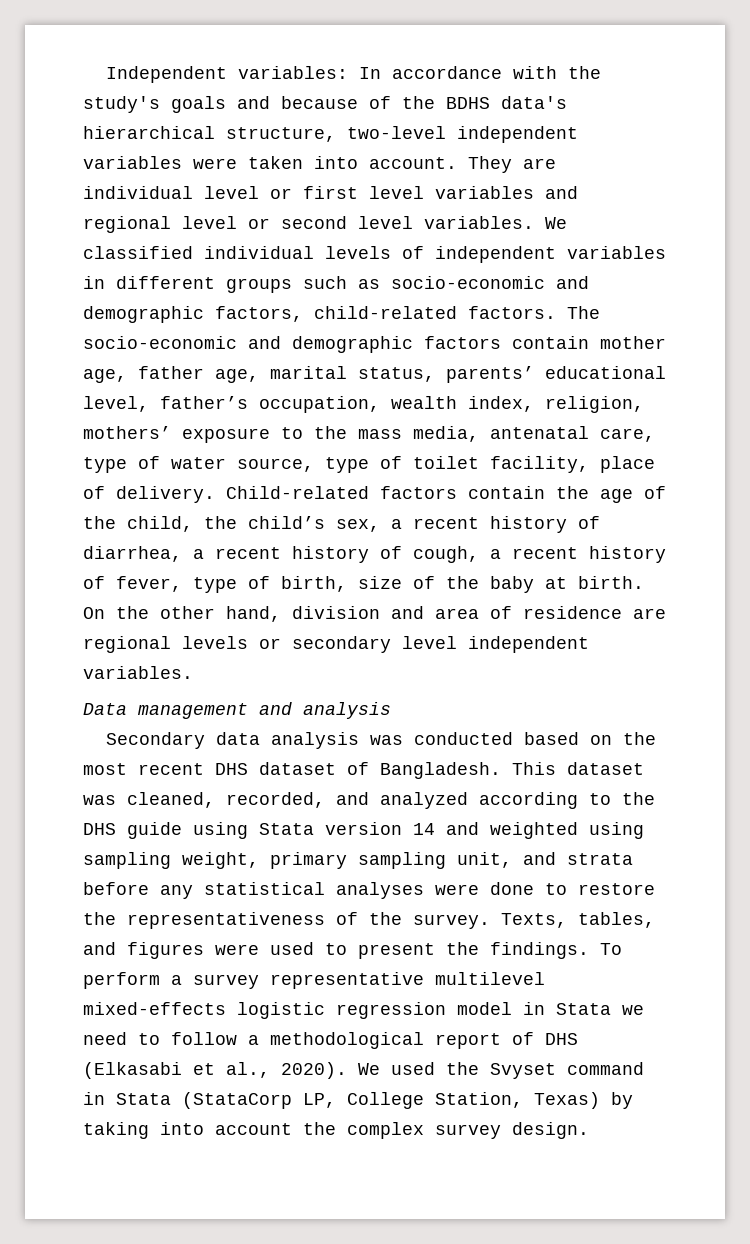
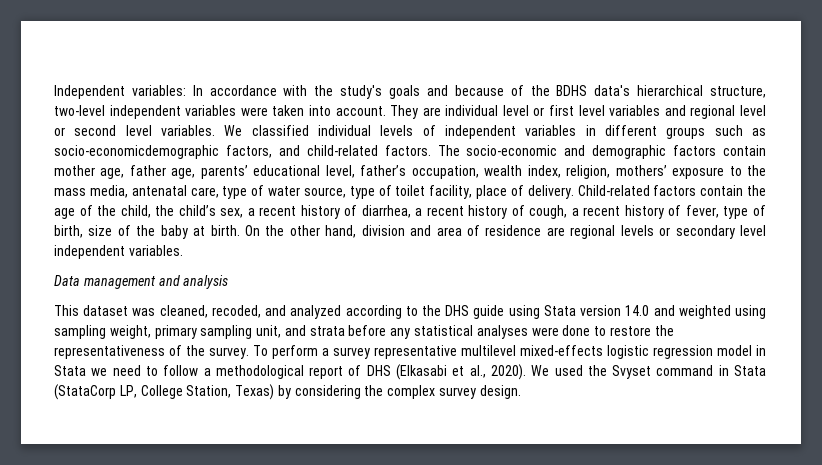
[391,276,589,289] [83,306,303,323] socio-economic and demographic factors, -> [54,145,300,159] socio-economicdemographic factors, and
[270,366,435,382] marital status, -> (196, 173) none
[106,732,657,749] [83,762,501,779] Secondary data analysis was conducted based on the most recent DHS dataset of Bangladesh. -> (229, 282) none
[226,792,325,808] recorded, -> [211,305,261,318] recoded,
[413,823,435,835] 14 -> [625,305,650,316] 14.0
[501,912,655,928] [83,942,589,959] Texts, tables, and figures were used to present the findings. -> (249, 353) none
[83,1122,292,1139] taking into account -> [294,385,361,399] considering

